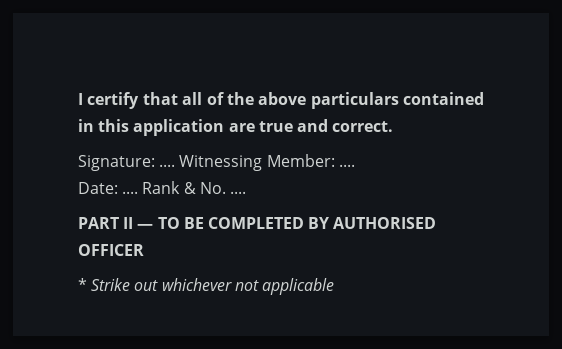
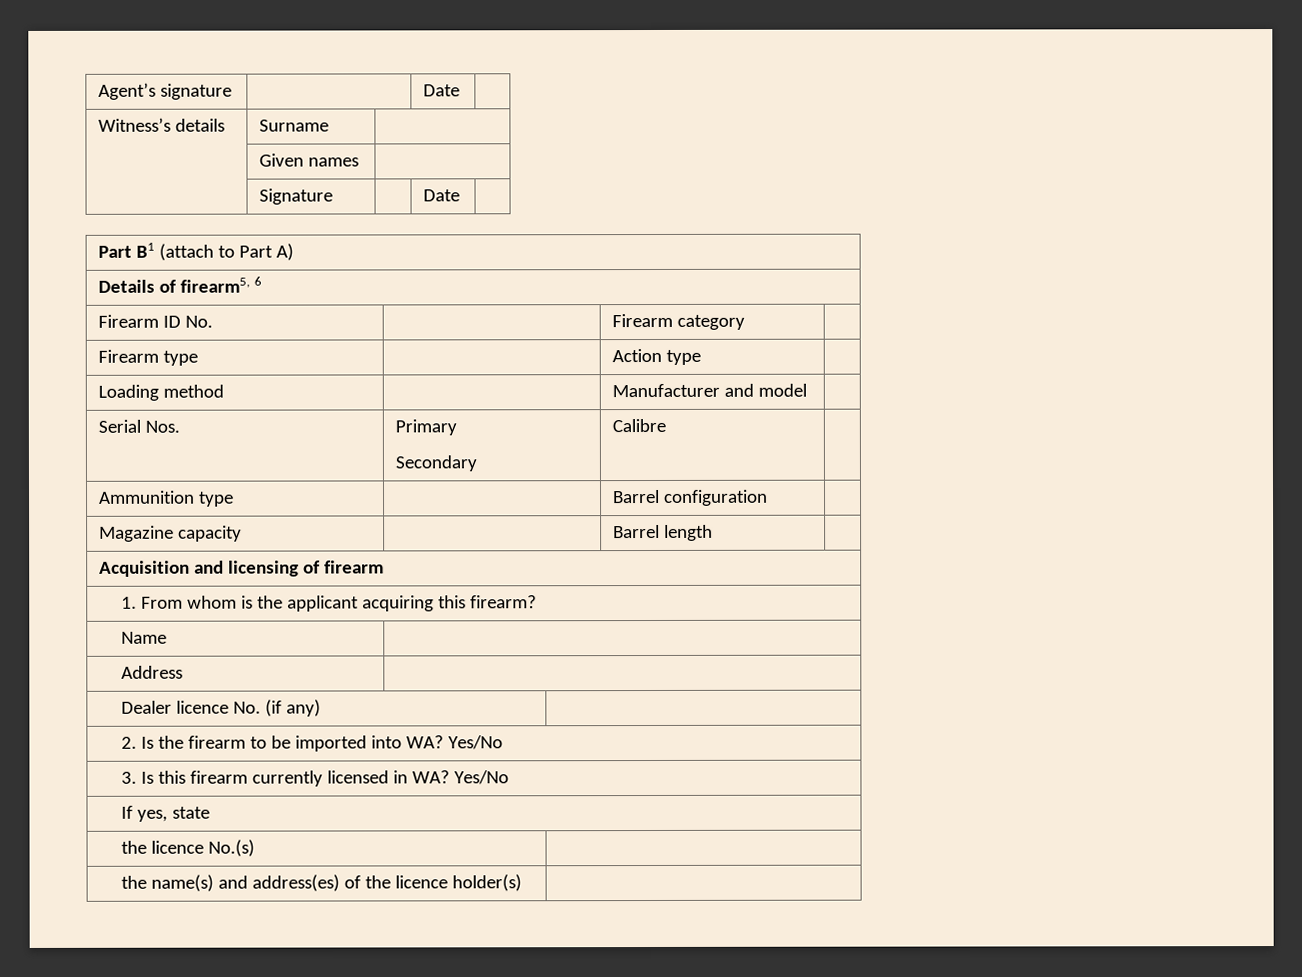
[78,92,484,109] [78,119,394,136] [78,154,355,171] [78,181,246,194] [78,217,437,229] [78,244,144,256] [78,278,334,295] I certify that all of the above particulars contained in this application are true and correct. // Signature: .... Witnessing Member: .... // Date: .... Rank & No. .... // PART II — TO BE COMPLETED BY AUTHORISED OFFICER // * Strike out whichever not applicable -> [98,82,233,100] [423,84,461,97] [98,117,226,132] [259,119,330,132] [259,153,360,167] [259,188,334,205] [423,189,461,202] [98,242,295,261] [98,276,263,293] [98,314,214,328] [612,313,746,330] [98,349,199,366] [612,348,702,365] [98,384,225,401] [612,383,808,398] [98,419,181,433] [395,419,458,436] [395,455,478,472] [612,418,667,433] [99,490,235,507] [613,489,769,506] [99,525,243,542] [613,524,714,541] [99,560,385,577] [121,595,538,612] [121,631,168,644] [121,665,184,679] [121,699,322,717] [121,735,504,752] [121,770,510,787] [121,805,211,822] [121,839,256,857] [121,874,523,892] Agent’s signature | | Date | // Witness’s details | Surname | // | Given names | // | Signature | | Date | // Part B1 (attach to Part A) // Details of firearm5, 6 // Firearm ID No. | | Firearm category | // Firearm type | | Action type | // Loading method | | Manufacturer and model | // Serial Nos. | Primary // Secondary | Calibre | // Ammunition type | | Barrel configuration | // Magazine capacity | | Barrel length | // Acquisition and licensing of firearm // 1. From whom is the applicant acquiring this firearm? // Name | // Address | // Dealer licence No. (if any) | // 2. Is the firearm to be imported into WA? Yes/No // 3. Is this firearm currently licensed in WA? Yes/No // If yes, state // the licence No.(s) | // the name(s) and address(es) of the licence holder(s) |

